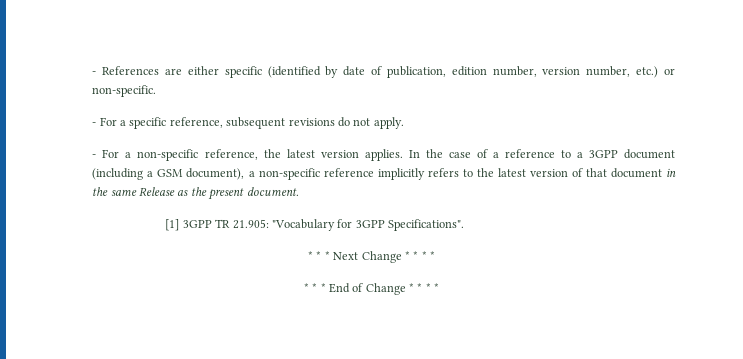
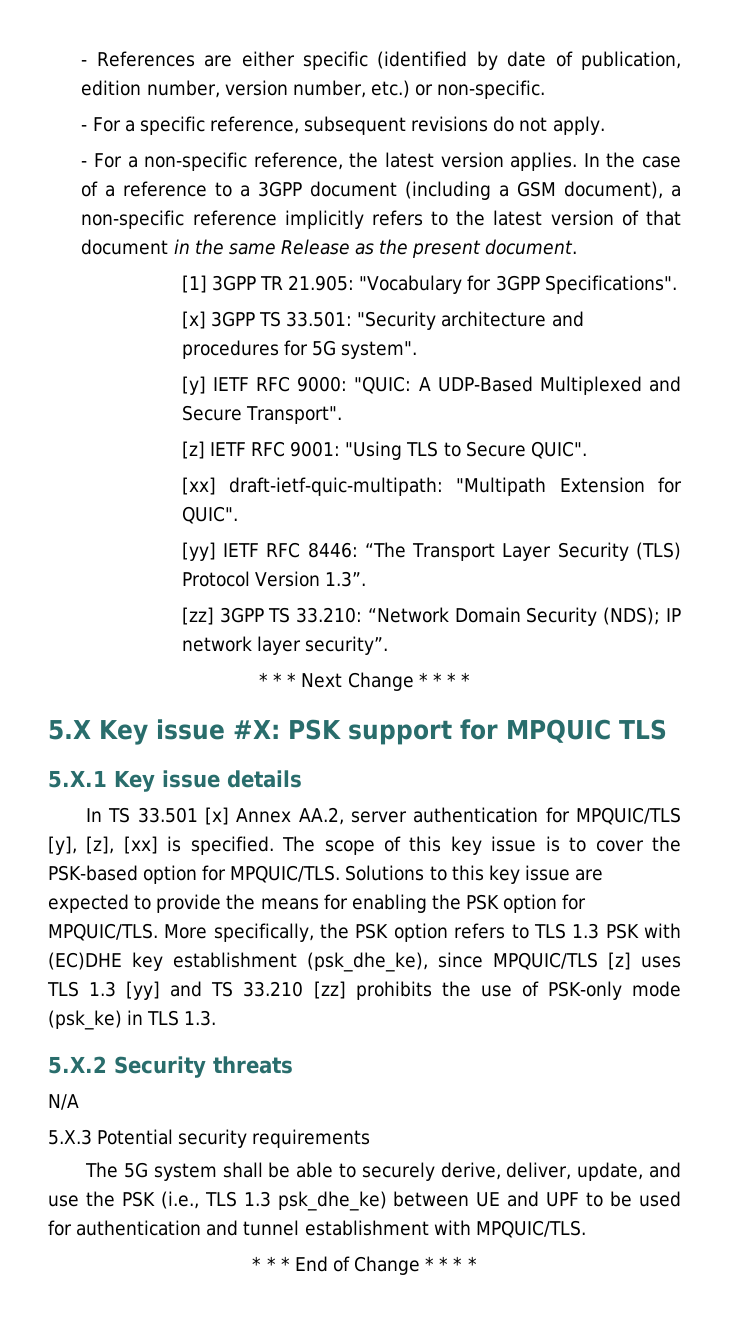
(465, 225) none -> [181,311,584,330] [181,340,418,359] [181,376,681,395] [181,405,342,424] [181,441,587,460] [181,477,683,496] [181,506,238,524] [181,542,681,561] [181,571,367,587] [181,607,681,626] [181,636,389,655] // [x] 3GPP TS 33.501: "Security architecture and procedures for 5G system". // [y] IETF RFC 9000: "QUIC: A UDP-Based Multiplexed and Secure Transport". // [z] IETF RFC 9001: "Using TLS to Secure QUIC". // [xx] draft-ietf-quic-multipath: "Multipath Extension for QUIC". // [yy] IETF RFC 8446: “The Transport Layer Security (TLS) Protocol Version 1.3”. // [zz] 3GPP TS 33.210: “Network Domain Security (NDS); IP network layer security”.
(435, 255) none -> [48,719,667,745] [48,770,302,792] [86,807,682,825] [48,836,681,855] [48,865,604,884] [48,894,587,913] [48,923,682,942] [48,952,682,972] [47,981,681,1000] [48,1010,217,1030] [48,1056,293,1078] [48,1094,79,1110] [48,1129,371,1148] [85,1162,681,1181] [48,1191,681,1211] [48,1220,586,1238] // 5.X Key issue #X: PSK support for MPQUIC TLS // 5.X.1 Key issue details // In TS 33.501 [x] Annex AA.2, server authentication for MPQUIC/TLS [y], [z], [xx] is specified. The scope of this key issue is to cover the PSK-based option for MPQUIC/TLS. Solutions to this key issue are expected to provide the means for enabling the PSK option for MPQUIC/TLS. More specifically, the PSK option refers to TLS 1.3 PSK with (EC)DHE key establishment (psk_dhe_ke), since MPQUIC/TLS [z] uses TLS 1.3 [yy] and TS 33.210 [zz] prohibits the use of PSK-only mode (psk_ke) in TLS 1.3. // 5.X.2 Security threats // N/A // 5.X.3 Potential security requirements // The 5G system shall be able to securely derive, deliver, update, and use the PSK (i.e., TLS 1.3 psk_dhe_ke) between UE and UPF to be used for authentication and tunnel establishment with MPQUIC/TLS.

